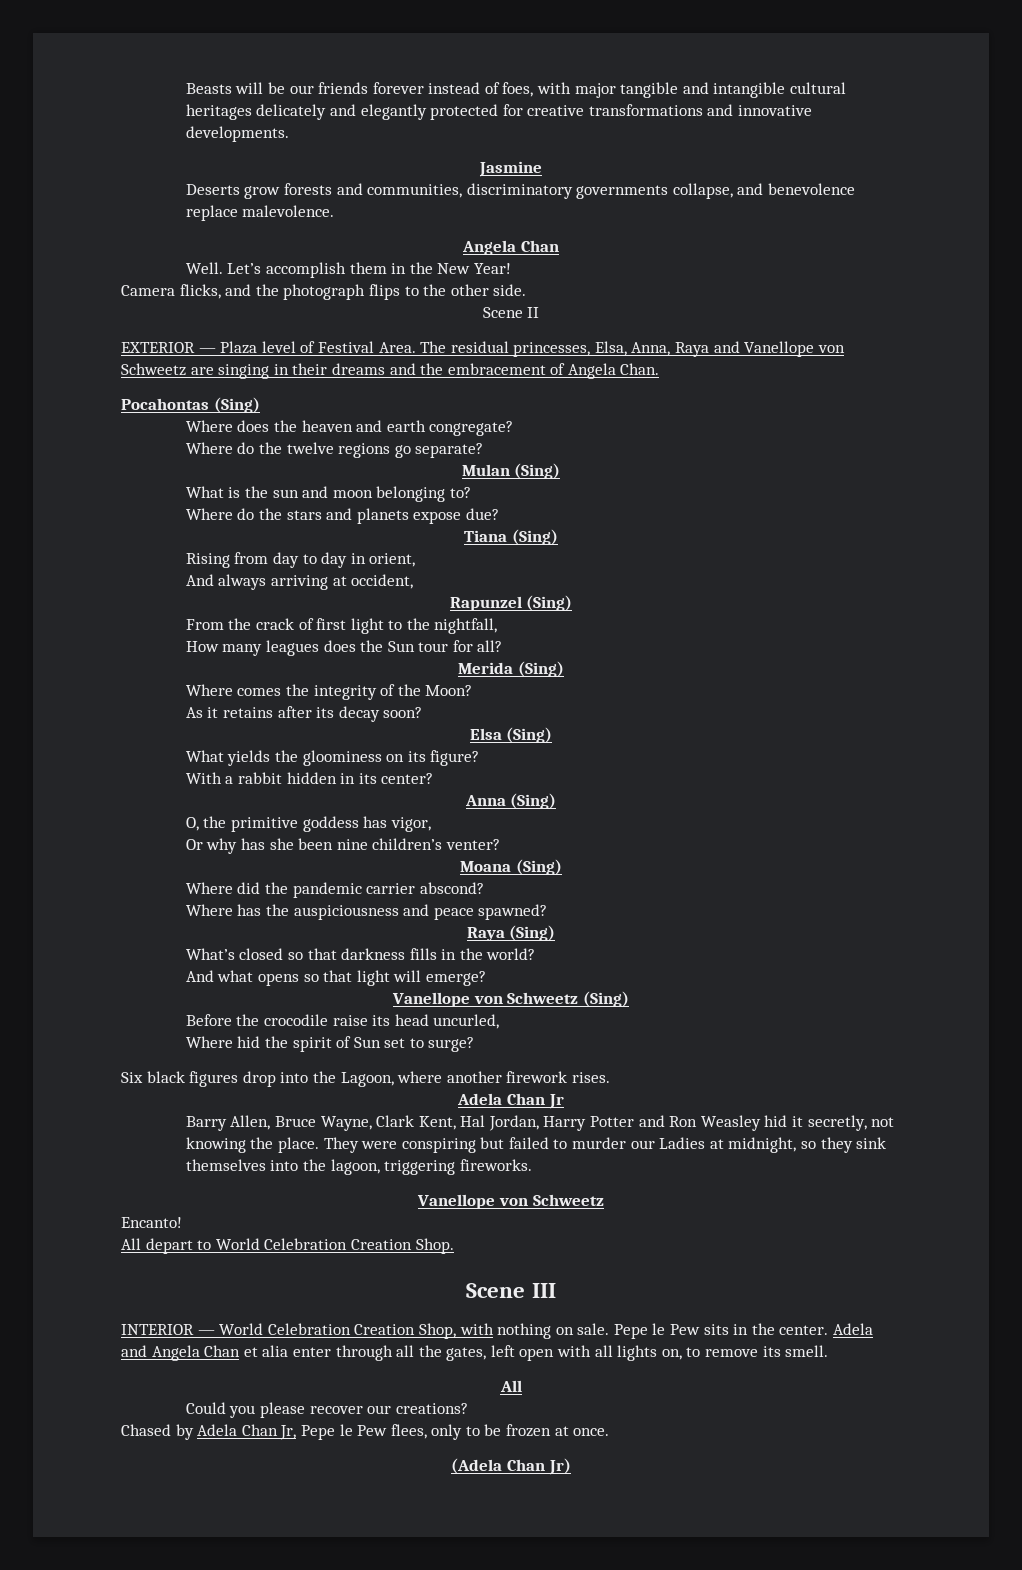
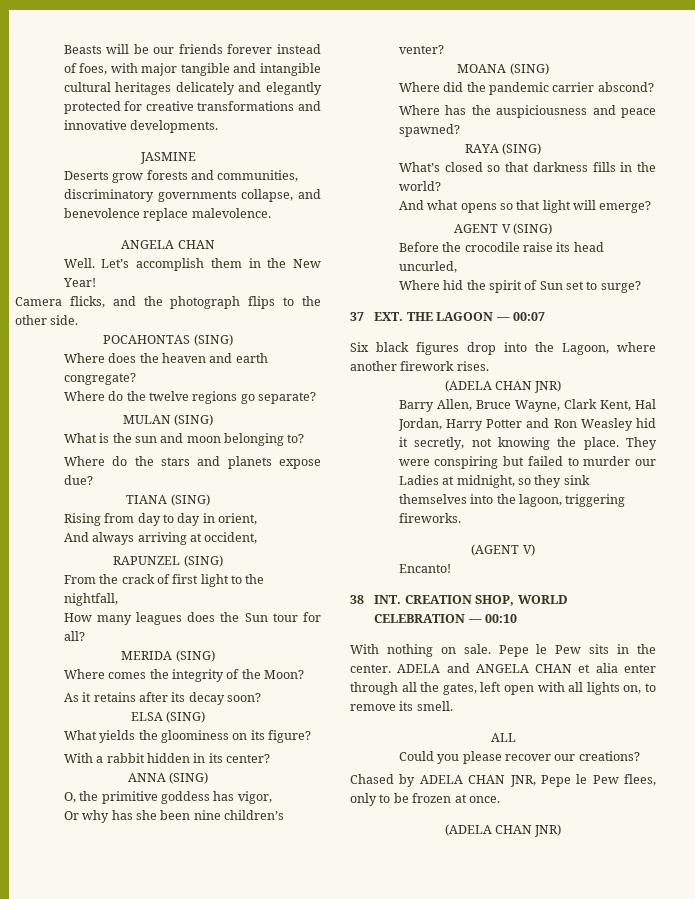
[479,161,542,177] Jasmine -> [139,152,196,164] JASMINE
[462,240,559,255] Angela Chan -> [121,240,215,249] ANGELA CHAN
[482,307,540,318] [121,341,845,357] [121,363,660,379] [121,397,260,413] Scene II // EXTERIOR — Plaza level of Festival Area. The residual princesses, Elsa, Anna, Raya and Vanellope von Schweetz are singing in their dreams and the embracement of Angela Chan. // Pocahontas (Sing) -> [103,334,233,346] POCAHONTAS (SING)
[461,463,561,479] Mulan (Sing) -> [122,414,214,426] MULAN (SING)
[464,529,558,545] Tiana (Sing) -> [126,494,210,506] TIANA (SING)
[449,595,573,611] Rapunzel (Sing) -> [113,555,223,567] RAPUNZEL (SING)
[458,661,564,677] Merida (Sing) -> [121,650,215,662] MERIDA (SING)
[469,727,553,743] Elsa (Sing) -> [130,711,206,723] ELSA (SING)
[464,793,557,809] Anna (Sing) -> [127,772,209,784] ANNA (SING)
[460,859,562,875] Moana (Sing) -> [457,63,549,75] MOANA (SING)
[466,925,556,941] Raya (Sing) -> [464,143,542,155] RAYA (SING)
[392,991,629,1007] Vanellope von Schweetz (Sing) -> [454,223,552,235] AGENT V (SING)
(475, 1044) none -> [350,312,545,321] // 37 EXT. THE LAGOON — 00:07
[457,1093,564,1109] Adela Chan Jr -> [444,380,562,393] (ADELA CHAN JNR)
[417,1194,604,1209] [121,1217,182,1228] [121,1238,454,1254] [466,1283,556,1298] [121,1323,494,1339] Vanellope von Schweetz // Encanto! // All depart to World Celebration Creation Shop. // Scene III // INTERIOR — World Celebration Creation Shop, with -> [471,544,535,556] [398,564,451,573] [350,595,568,606] [374,614,518,623] [350,644,379,654] (AGENT V) // Encanto! // 38 INT. CREATION SHOP, WORLD CELEBRATION — 00:10 // With
[833,1323,874,1335] [121,1345,241,1361] Adela and Angela Chan -> [397,663,573,673] ADELA and ANGELA CHAN
[499,1380,522,1392] All -> [490,733,516,742] ALL
[197,1424,297,1440] Adela Chan Jr, -> [419,775,536,787] ADELA CHAN JNR,
[451,1458,571,1475] (Adela Chan Jr) -> [444,824,562,837] (ADELA CHAN JNR)

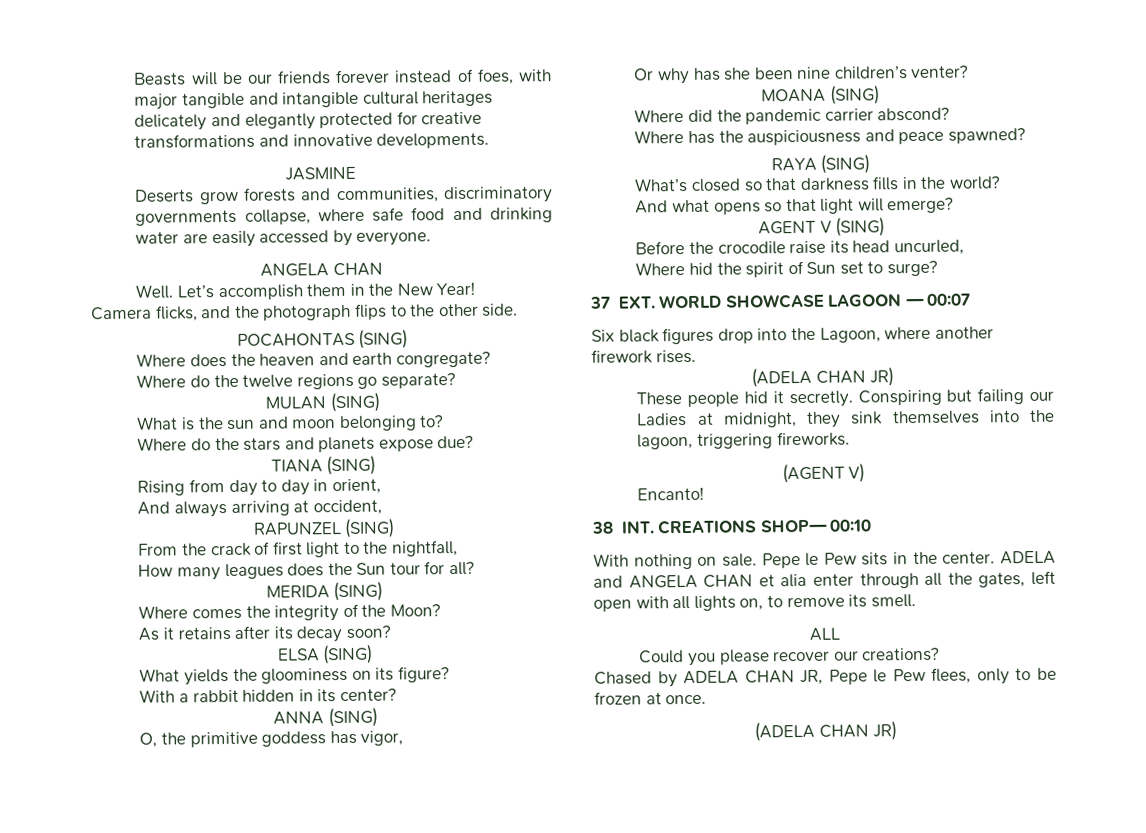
[298,189,321,199] [63,208,271,221] and benevolence replace malevolence. -> [317,207,553,223] [135,229,432,248] where safe food and drinking water are easily accessed by everyone.
[406,312,433,321] THE -> [658,293,825,309] WORLD SHOWCASE
[534,380,562,393] [398,399,656,412] [397,418,656,431] [398,437,657,450] [398,456,631,469] JNR) // Barry Allen, Bruce Wayne, Clark Kent, Hal Jordan, Harry Potter and Ron Weasley hid it secretly, not knowing the place. They were conspiring but failed to murder -> [869,367,894,387] [636,388,1025,408] JR) // These people hid it secretly. Conspiring but failing
[517,478,531,485] so -> (797, 420) none
[404,595,568,606] [374,614,482,623] CREATION SHOP, WORLD CELEBRATION — -> [657,519,828,535] CREATIONS SHOP—
[509,775,536,787] JNR, -> [800,669,824,686] JR,
[534,824,562,837] JNR) -> [872,721,897,741] JR)

